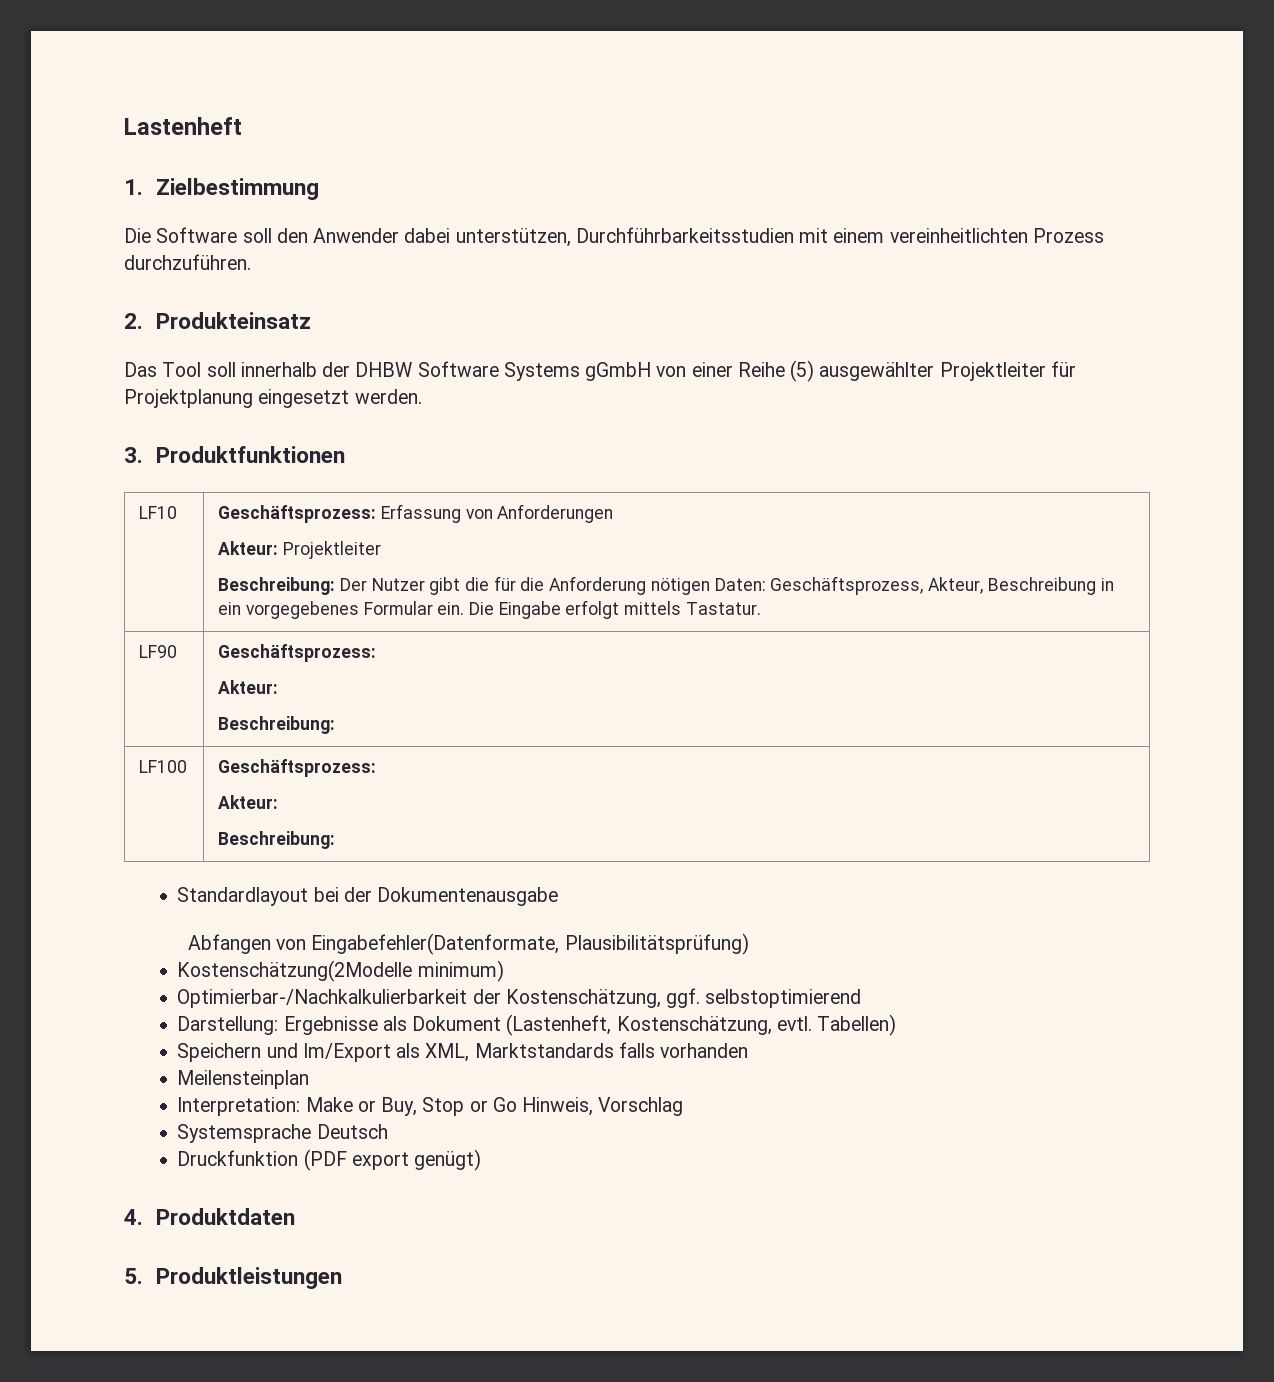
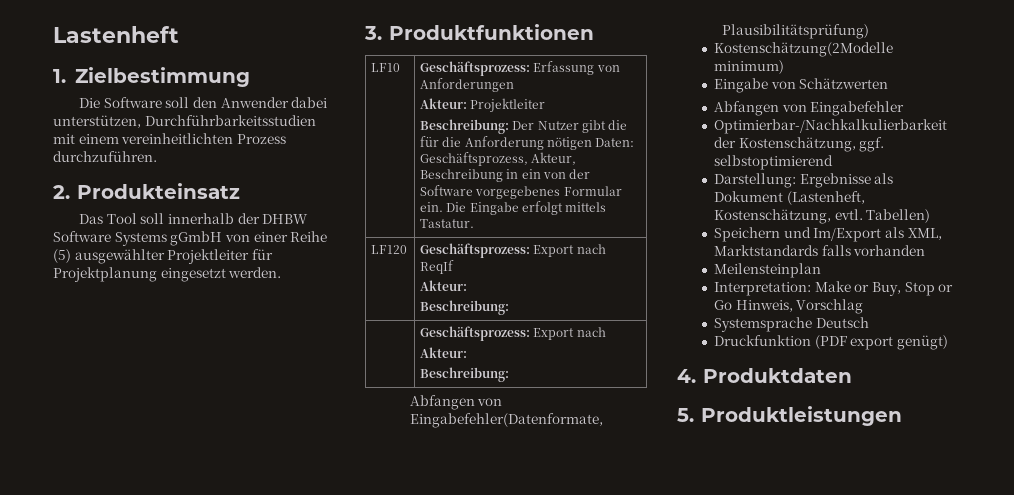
(242, 608) none -> [542,169,591,179] [420,185,474,196] von der Software
[139,645,178,658] [218,644,377,662] [218,680,279,694] [218,716,336,734] [139,760,188,773] [218,759,377,777] [218,795,279,809] [218,831,336,849] [177,887,559,906] LF90 | Geschäftsprozess: // Akteur: // Beschreibung: // LF100 | Geschäftsprozess: // Akteur: // Beschreibung: // Standardlayout bei der Dokumentenausgabe -> [371,245,408,254] [420,243,606,258] [420,260,455,274] [420,280,468,291] [420,300,510,315] [420,326,606,341] [420,347,468,358] [420,367,510,382] LF120 | Geschäftsprozess: Export nach ReqIf // Akteur: // Beschreibung: // | Geschäftsprozess: Export nach // Akteur: // Beschreibung:
(504, 971) none -> [714,78,889,93] [714,101,905,116] // Eingabe von Schätzwerten // Abfangen von Eingabefehler

